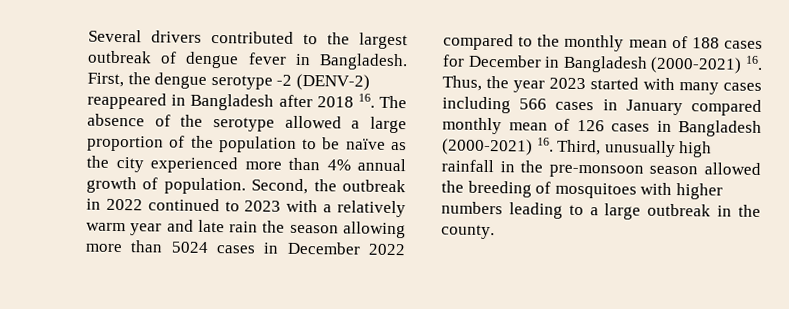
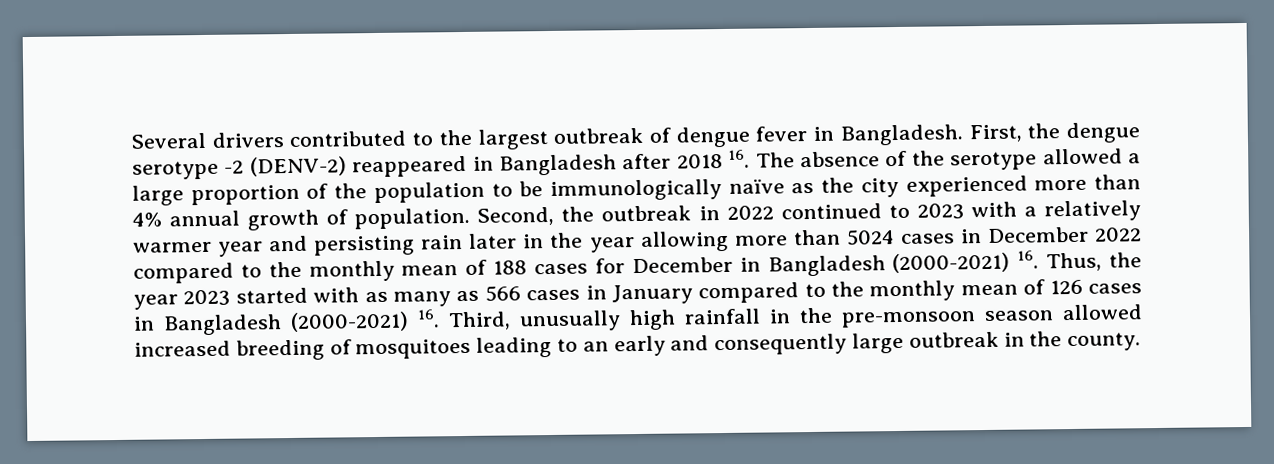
(341, 143) none -> [550,179,722,201] immunologically
[86,222,126,232] warm -> [133,241,212,253] warmer
[197,219,339,234] late rain the season -> [314,232,635,256] persisting rain later in the year
[679,82,762,95] [442,96,511,114] many cases including -> [364,290,480,307] as many as
(762, 107) none -> [804,281,865,298] to the
[441,180,464,193] the -> [134,340,231,357] increased
[640,182,723,200] [441,201,599,219] with higher numbers leading to a -> [476,333,848,358] leading to an early and consequently

